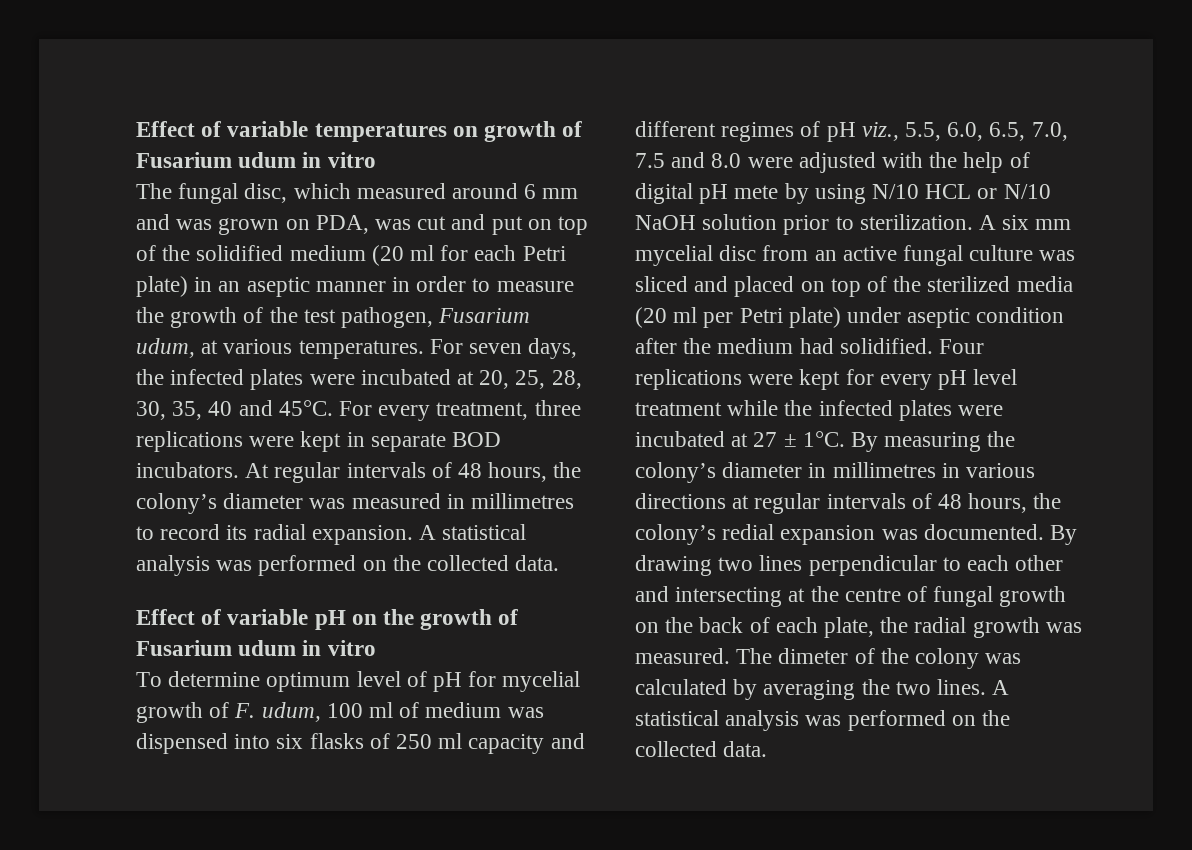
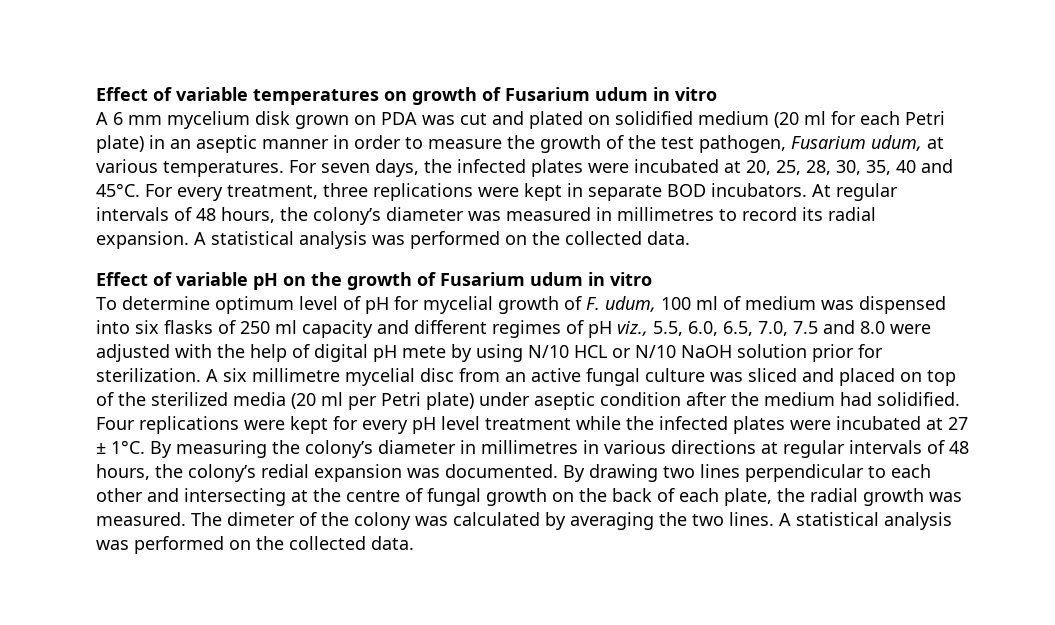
[136,183,579,204] [136,214,213,230] The fungal disc, which measured around 6 mm and was -> [96,111,290,129] A 6 mm mycelium disk
[315,215,369,234] PDA, -> [381,112,417,125] PDA
[491,216,589,235] [136,245,191,261] put on top of the -> [529,111,610,129] plated on
[835,216,854,230] to -> [858,344,883,358] for
[1035,219,1072,230] mm -> [252,368,340,382] millimetre

